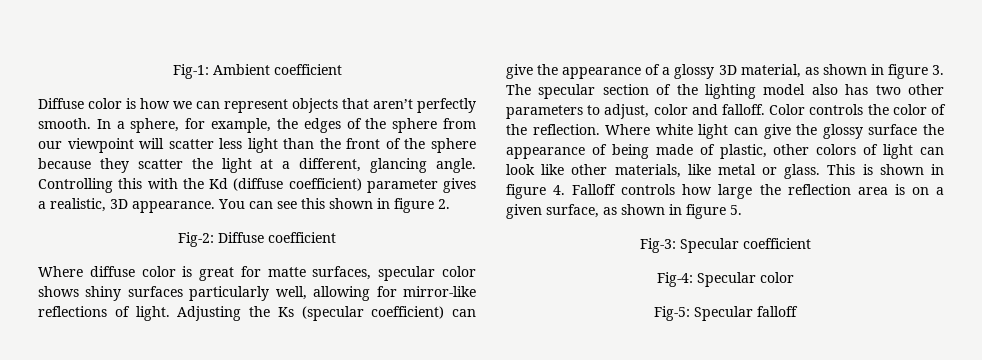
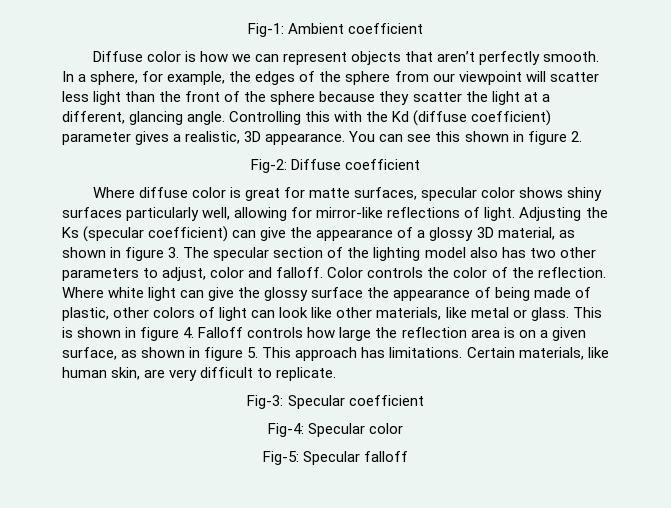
(742, 210) none -> [262,347,609,361] [62,367,337,381] This approach has limitations. Certain materials, like human skin, are very difficult to replicate.

